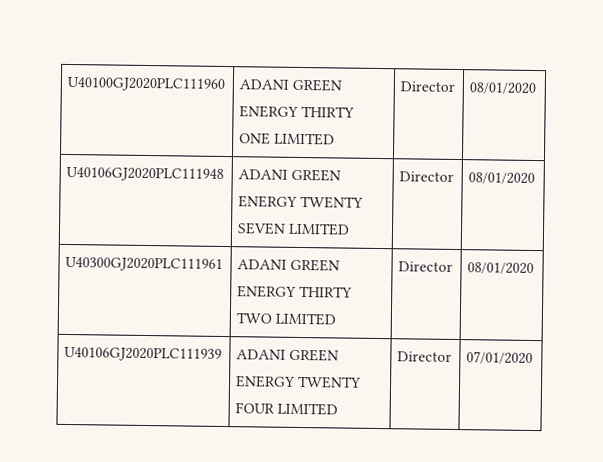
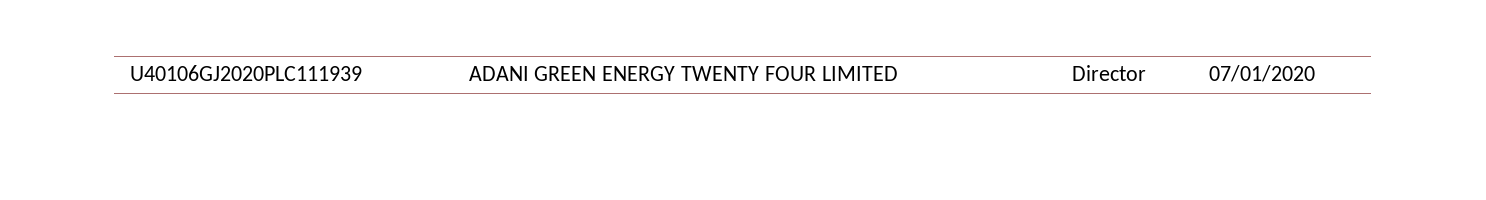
[67,76,226,93] [239,78,343,92] [239,105,355,118] [239,132,336,146] [400,81,456,92] [469,82,537,95] [66,166,225,183] [238,168,342,182] [238,195,364,209] [237,222,351,236] [399,171,455,182] [468,172,536,185] [65,256,224,272] [237,258,341,272] [237,285,353,298] [236,312,337,326] [398,261,454,272] [467,262,535,275] U40100GJ2020PLC111960 | ADANI GREEN ENERGY THIRTY ONE LIMITED | Director | 08/01/2020 // U40106GJ2020PLC111948 | ADANI GREEN ENERGY TWENTY SEVEN LIMITED | Director | 08/01/2020 // U40300GJ2020PLC111961 | ADANI GREEN ENERGY THIRTY TWO LIMITED | Director | 08/01/2020 // -> (129, 73) none

